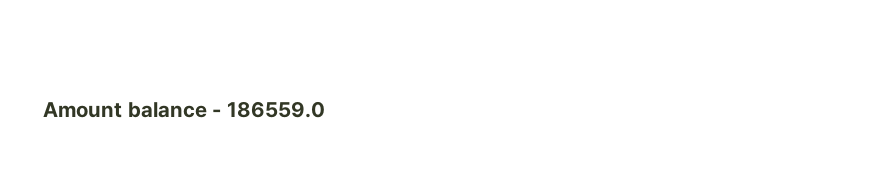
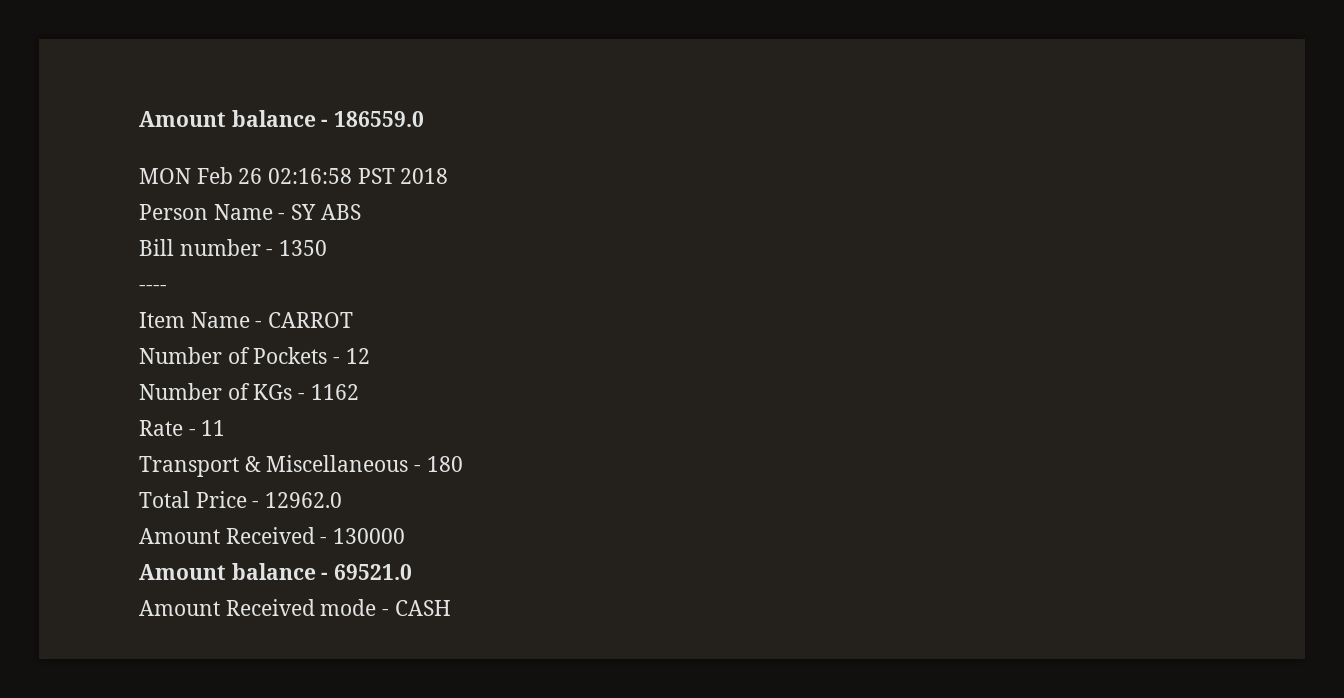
(326, 109) none -> [139,167,449,184] [139,204,361,220] [139,239,328,256] [139,285,167,292] [139,312,354,328] [139,347,370,364] [139,383,359,400] [139,420,226,436] [139,455,463,477] [139,491,343,508] [139,527,406,544] [139,563,413,580] [139,599,451,616] // MON Feb 26 02:16:58 PST 2018 // Person Name - SY ABS // Bill number - 1350 // ---- // Item Name - CARROT // Number of Pockets - 12 // Number of KGs - 1162 // Rate - 11 // Transport & Miscellaneous - 180 // Total Price - 12962.0 // Amount Received - 130000 // Amount balance - 69521.0 // Amount Received mode - CASH

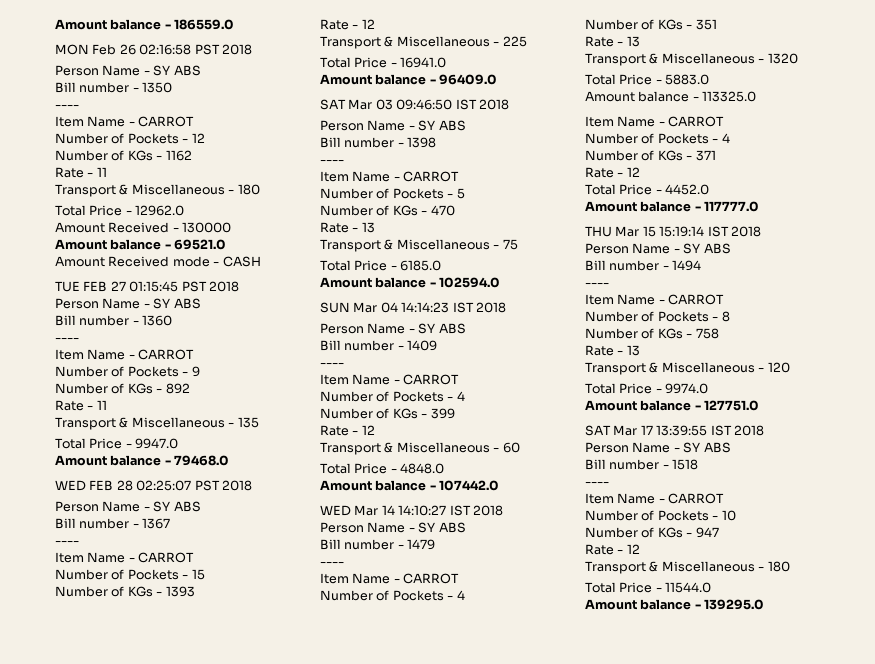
(451, 608) none -> [55,281,239,292] [55,298,201,309] [55,315,173,326] [55,338,79,342] [55,349,195,360] [55,366,200,377] [55,383,190,394] [55,400,107,411] [55,417,259,430] [55,438,179,449] [55,455,230,466] [55,480,252,491] [55,501,201,512] [55,518,171,529] [55,541,79,545] [55,552,195,563] [55,569,205,580] [55,586,195,597] [320,19,375,30] [320,36,527,49] [320,57,447,68] [320,74,498,85] [320,99,509,110] [320,120,466,131] [320,137,437,148] [320,160,344,164] [320,171,460,182] [320,188,465,199] [320,205,455,216] [320,222,375,233] [320,239,518,252] [320,260,442,271] [320,277,501,288] [320,302,506,313] [320,323,466,334] [320,340,438,351] [320,363,344,367] [320,374,460,385] [320,391,465,402] [320,408,455,419] [320,425,375,436] [320,442,520,455] [320,463,445,474] [320,480,500,491] [320,505,503,516] [320,522,466,533] [320,539,436,550] [320,562,344,566] [320,573,460,584] [320,590,465,601] [585,19,717,30] [585,36,640,47] [585,53,798,66] [585,74,710,85] [585,91,757,102] [585,116,725,127] [585,133,730,144] [585,150,716,161] [585,167,640,178] [585,184,710,195] [585,201,760,212] [585,226,761,237] [585,243,731,254] [585,260,702,271] [585,283,609,287] [585,294,725,305] [585,311,730,322] [585,328,719,339] [585,345,640,356] [585,362,790,375] [585,383,709,394] [585,400,760,411] [585,425,764,436] [585,442,731,453] [585,459,699,470] [585,482,609,486] [585,493,725,504] [585,510,736,521] [585,527,719,538] [585,544,640,555] [585,561,790,574] [585,582,712,593] [585,599,765,610] // TUE FEB 27 01:15:45 PST 2018 // Person Name - SY ABS // Bill number - 1360 // ---- // Item Name - CARROT // Number of Pockets - 9 // Number of KGs - 892 // Rate - 11 // Transport & Miscellaneous - 135 // Total Price - 9947.0 // Amount balance - 79468.0 // WED FEB 28 02:25:07 PST 2018 // Person Name - SY ABS // Bill number - 1367 // ---- // Item Name - CARROT // Number of Pockets - 15 // Number of KGs - 1393 // Rate - 12 // Transport & Miscellaneous - 225 // Total Price - 16941.0 // Amount balance - 96409.0 // SAT Mar 03 09:46:50 IST 2018 // Person Name - SY ABS // Bill number - 1398 // ---- // Item Name - CARROT // Number of Pockets - 5 // Number of KGs - 470 // Rate - 13 // Transport & Miscellaneous - 75 // Total Price - 6185.0 // Amount balance - 102594.0 // SUN Mar 04 14:14:23 IST 2018 // Person Name - SY ABS // Bill number - 1409 // ---- // Item Name - CARROT // Number of Pockets - 4 // Number of KGs - 399 // Rate - 12 // Transport & Miscellaneous - 60 // Total Price - 4848.0 // Amount balance - 107442.0 // WED Mar 14 14:10:27 IST 2018 // Person Name - SY ABS // Bill number - 1479 // ---- // Item Name - CARROT // Number of Pockets - 4 // Number of KGs - 351 // Rate - 13 // Transport & Miscellaneous - 1320 // Total Price - 5883.0 // Amount balance - 113325.0 // Item Name - CARROT // Number of Pockets - 4 // Number of KGs - 371 // Rate - 12 // Total Price - 4452.0 // Amount balance - 117777.0 // THU Mar 15 15:19:14 IST 2018 // Person Name - SY ABS // Bill number - 1494 // ---- // Item Name - CARROT // Number of Pockets - 8 // Number of KGs - 758 // Rate - 13 // Transport & Miscellaneous - 120 // Total Price - 9974.0 // Amount balance - 127751.0 // SAT Mar 17 13:39:55 IST 2018 // Person Name - SY ABS // Bill number - 1518 // ---- // Item Name - CARROT // Number of Pockets - 10 // Number of KGs - 947 // Rate - 12 // Transport & Miscellaneous - 180 // Total Price - 11544.0 // Amount balance - 139295.0

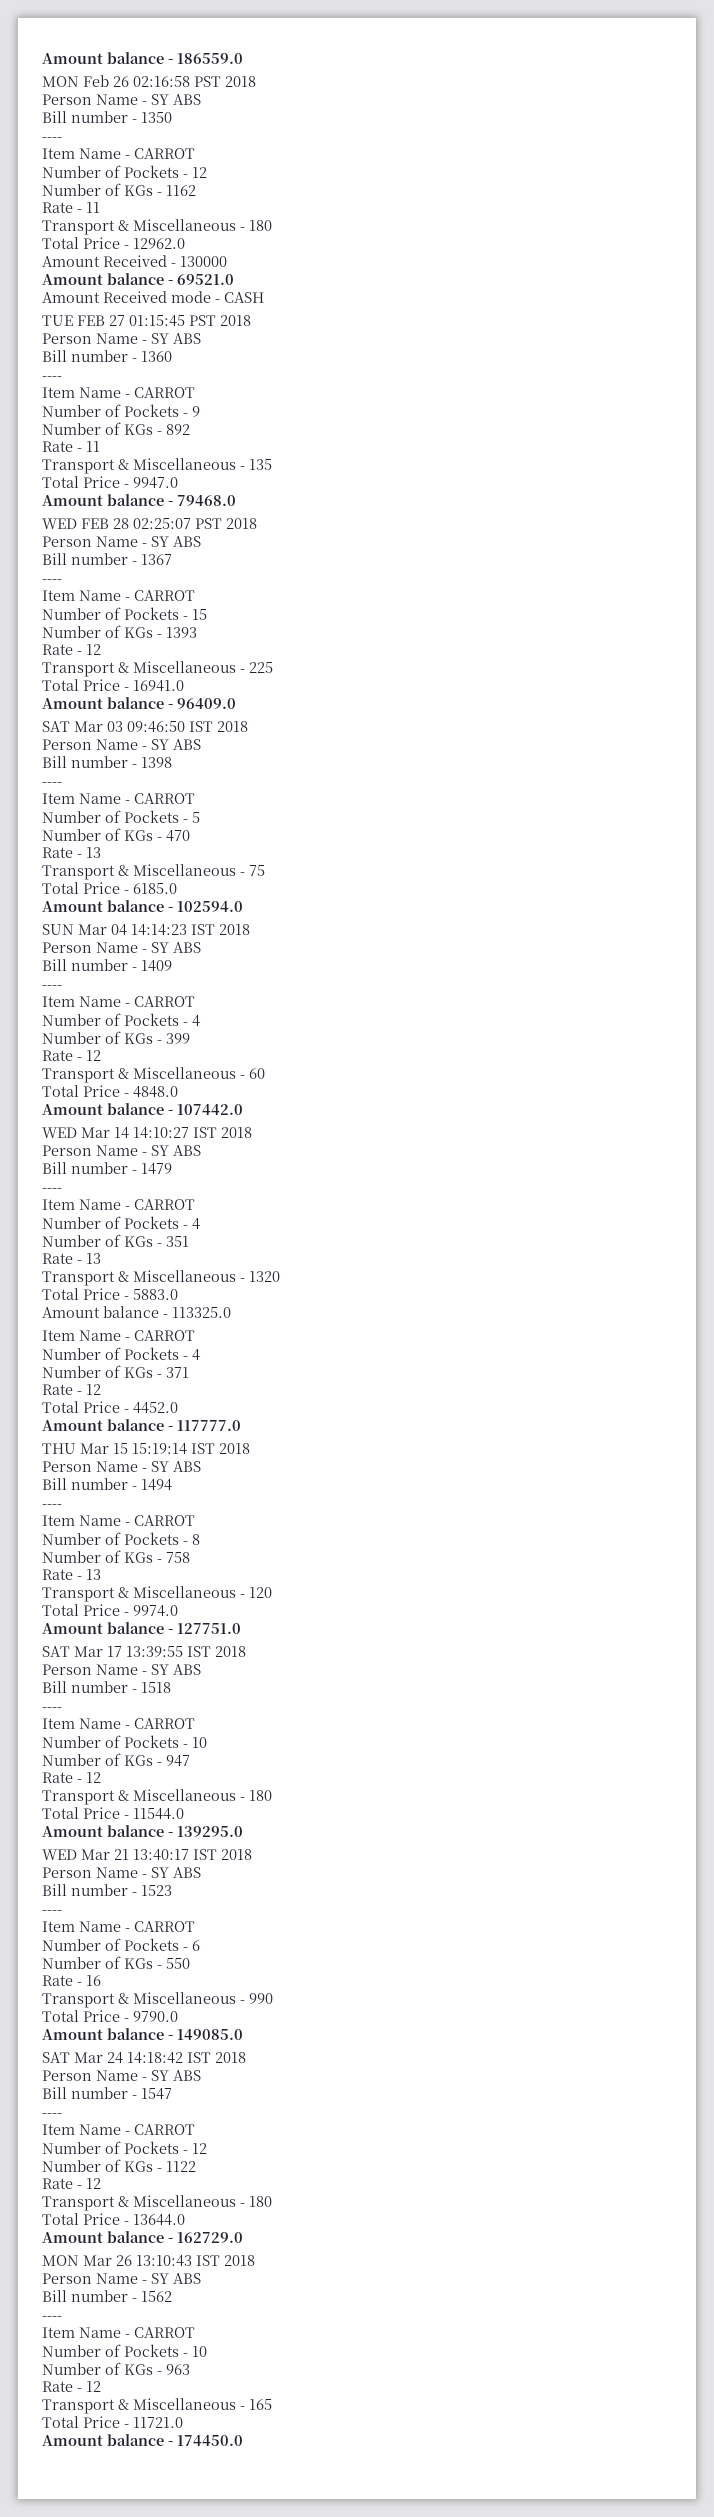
(765, 604) none -> [42,1849,252,1861] [42,1867,201,1878] [42,1884,172,1896] [42,1910,62,1914] [42,1921,195,1932] [42,1938,200,1951] [42,1956,190,1969] [42,1975,101,1986] [42,1992,273,2008] [42,2010,178,2022] [42,2028,243,2040] [42,2052,246,2064] [42,2070,201,2081] [42,2087,172,2100] [42,2113,62,2117] [42,2124,195,2135] [42,2141,207,2154] [42,2159,196,2172] [42,2178,101,2189] [42,2195,272,2211] [42,2213,185,2226] [42,2231,243,2243] [42,2255,255,2267] [42,2273,201,2284] [42,2290,172,2302] [42,2316,62,2320] [42,2327,195,2338] [42,2344,207,2357] [42,2362,190,2375] [42,2381,101,2392] [42,2398,272,2414] [42,2416,183,2428] [42,2434,243,2446] // WED Mar 21 13:40:17 IST 2018 // Person Name - SY ABS // Bill number - 1523 // ---- // Item Name - CARROT // Number of Pockets - 6 // Number of KGs - 550 // Rate - 16 // Transport & Miscellaneous - 990 // Total Price - 9790.0 // Amount balance - 149085.0 // SAT Mar 24 14:18:42 IST 2018 // Person Name - SY ABS // Bill number - 1547 // ---- // Item Name - CARROT // Number of Pockets - 12 // Number of KGs - 1122 // Rate - 12 // Transport & Miscellaneous - 180 // Total Price - 13644.0 // Amount balance - 162729.0 // MON Mar 26 13:10:43 IST 2018 // Person Name - SY ABS // Bill number - 1562 // ---- // Item Name - CARROT // Number of Pockets - 10 // Number of KGs - 963 // Rate - 12 // Transport & Miscellaneous - 165 // Total Price - 11721.0 // Amount balance - 174450.0

